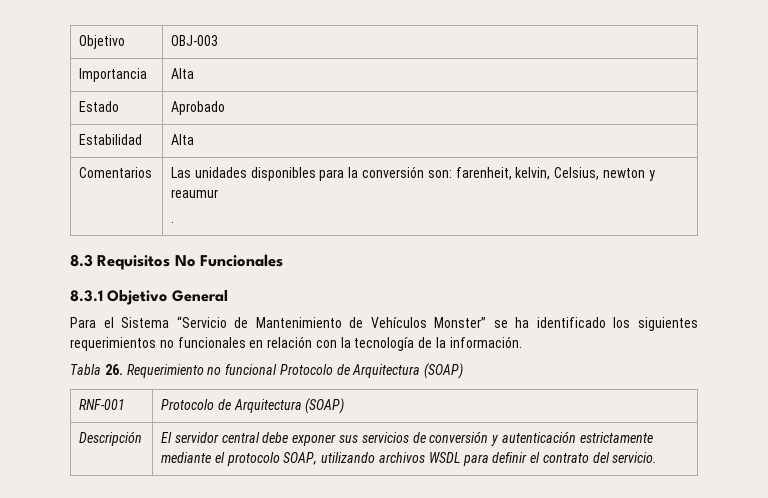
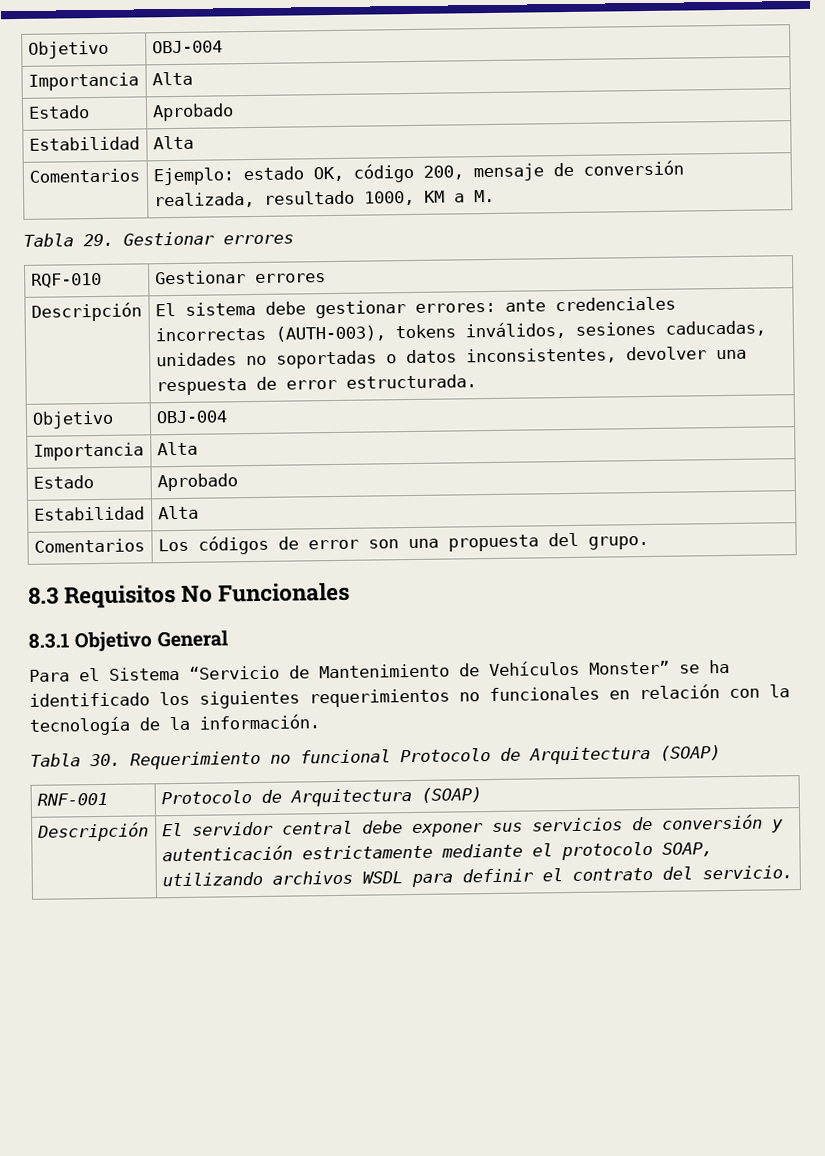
[79,35,126,49] [171,35,219,46] [79,68,148,82] [171,68,195,79] [79,101,120,112] [171,101,226,115] [79,134,143,145] [171,134,195,145] [79,167,153,178] [171,166,655,181] [171,189,219,198] [171,221,175,223] Objetivo | OBJ-003 // Importancia | Alta // Estado | Aprobado // Estabilidad | Alta // Comentarios | Las unidades disponibles para la conversión son: farenheit, kelvin, Celsius, newton y reaumur // . -> [27,40,109,59] [151,40,223,54] [27,72,139,91] [151,71,193,86] [27,105,90,119] [151,103,234,122] [28,136,140,151] [152,135,194,150] [28,168,140,183] [152,160,684,186] [153,189,495,209] [23,231,294,247] [30,272,102,288] [154,270,326,285] [30,302,142,322] [154,296,676,319] [154,320,766,342] [155,346,747,369] [155,374,477,396] [31,410,114,429] [155,410,228,424] [32,442,144,461] [156,441,198,456] [32,475,94,489] [156,473,238,492] [33,506,145,521] [157,505,199,520] [33,538,145,553] [157,532,649,555] Objetivo | OBJ-004 // Importancia | Alta // Estado | Aprobado // Estabilidad | Alta // Comentarios | Ejemplo: estado OK, código 200, mensaje de conversión realizada, resultado 1000, KM a M. // Tabla 29. Gestionar errores // RQF-010 | Gestionar errores // Descripción | El sistema debe gestionar errores: ante credenciales incorrectas (AUTH-003), tokens inválidos, sesiones caducadas, unidades no soportadas o datos inconsistentes, devolver una respuesta de error estructurada. // Objetivo | OBJ-004 // Importancia | Alta // Estado | Aprobado // Estabilidad | Alta // Comentarios | Los códigos de error son una propuesta del grupo.
[104,364,123,375] 26. -> [89,753,121,767] 30.

